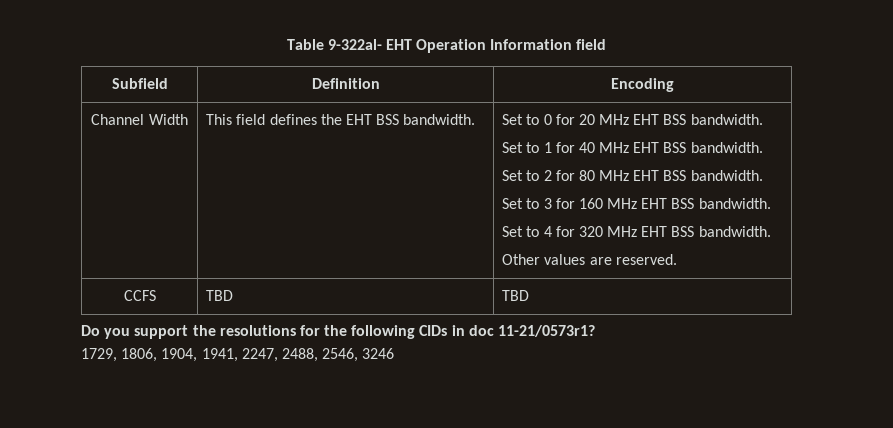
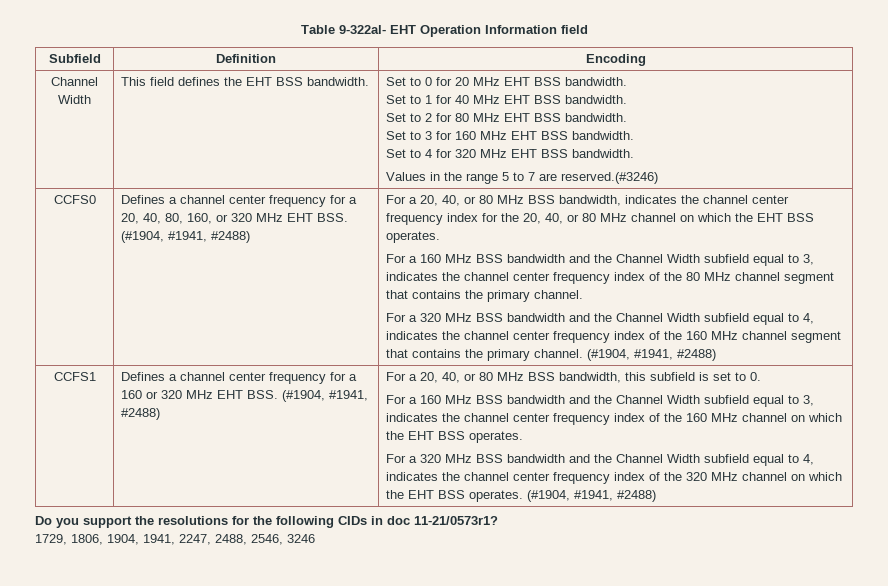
[502,254,677,265] [123,290,156,301] [206,290,234,301] [502,290,530,301] Other values are reserved. // CCFS | TBD | TBD -> [386,172,659,184] [53,195,96,204] [121,195,358,207] [121,213,349,224] [121,231,251,243] [386,195,790,206] [386,213,815,225] [386,231,441,243] [386,254,815,266] [386,272,835,284] [386,290,584,302] [386,313,815,325] [386,331,842,343] [386,349,717,361] [53,372,96,381] [121,372,358,384] [121,390,369,402] [121,408,161,420] [386,372,762,383] [386,395,815,407] [386,413,843,425] [386,431,524,443] [386,454,815,466] [386,472,843,484] [386,490,657,502] Values in the range 5 to 7 are reserved.(#3246) // CCFS0 | Defines a channel center frequency for a 20, 40, 80, 160, or 320 MHz EHT BSS. (#1904, #1941, #2488) | For a 20, 40, or 80 MHz BSS bandwidth, indicates the channel center frequency index for the 20, 40, or 80 MHz channel on which the EHT BSS operates. // For a 160 MHz BSS bandwidth and the Channel Width subfield equal to 3, indicates the channel center frequency index of the 80 MHz channel segment that contains the primary channel. // For a 320 MHz BSS bandwidth and the Channel Width subfield equal to 4, indicates the channel center frequency index of the 160 MHz channel segment that contains the primary channel. (#1904, #1941, #2488) // CCFS1 | Defines a channel center frequency for a 160 or 320 MHz EHT BSS. (#1904, #1941, #2488) | For a 20, 40, or 80 MHz BSS bandwidth, this subfield is set to 0. // For a 160 MHz BSS bandwidth and the Channel Width subfield equal to 3, indicates the channel center frequency index of the 160 MHz channel on which the EHT BSS operates. // For a 320 MHz BSS bandwidth and the Channel Width subfield equal to 4, indicates the channel center frequency index of the 320 MHz channel on which the EHT BSS operates. (#1904, #1941, #2488)

